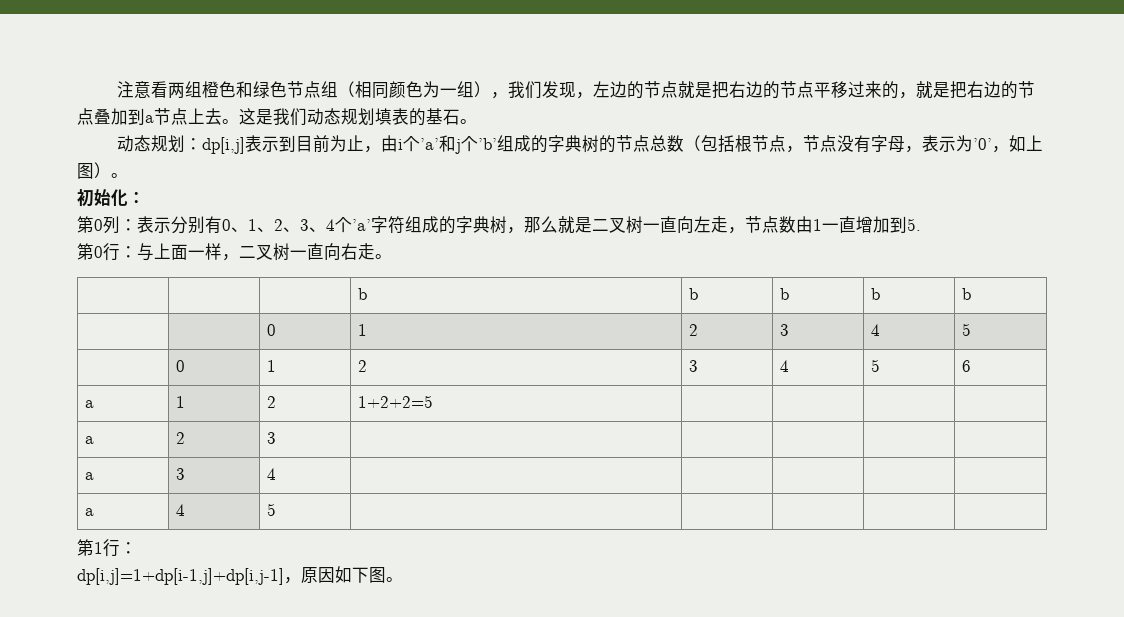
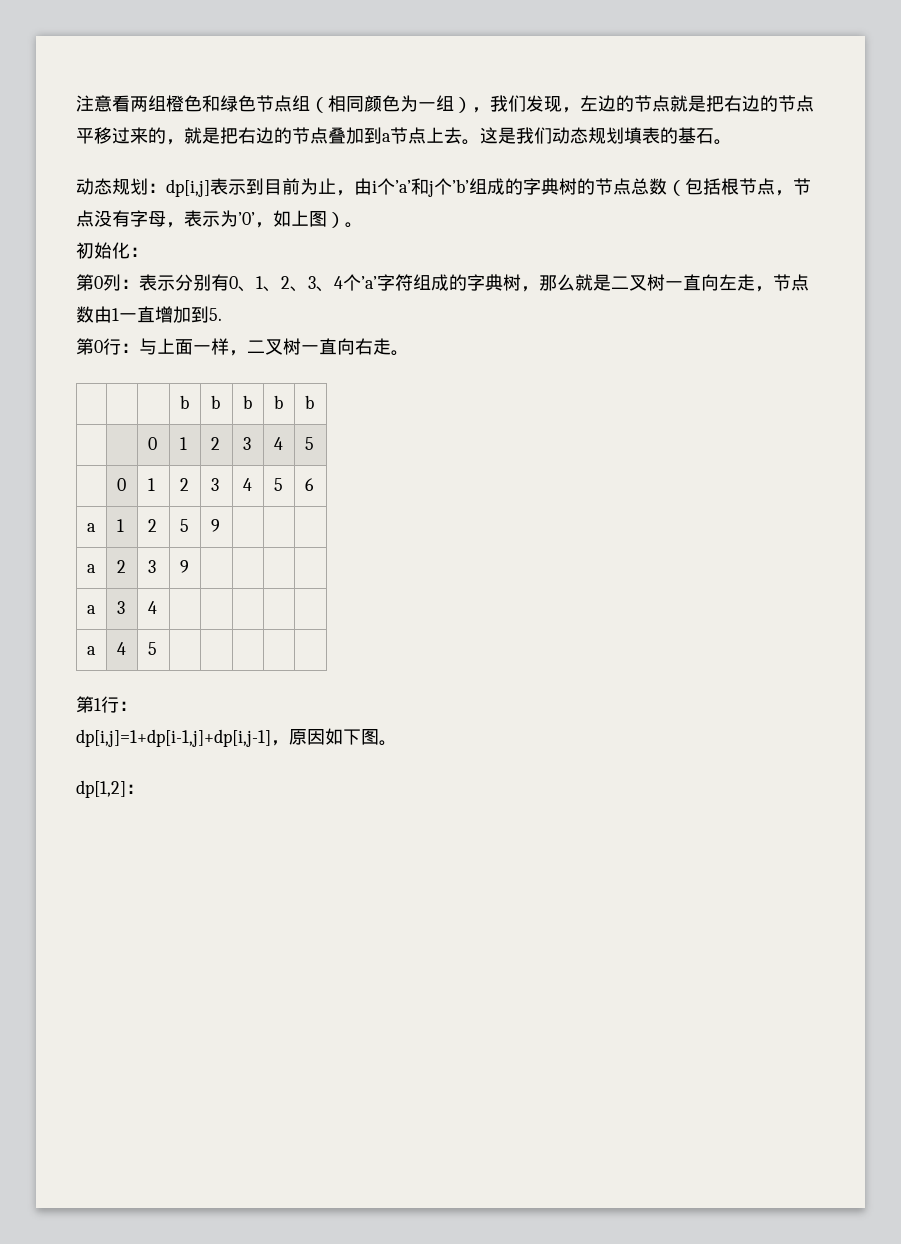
[357,395,433,408] 1+2+2=5 | -> [179,519,189,532] [210,519,220,532] 5 | 9
(276, 438) none -> [179,560,189,573] 9
(403, 579) none -> [76,780,144,798] // dp[1,2]：

